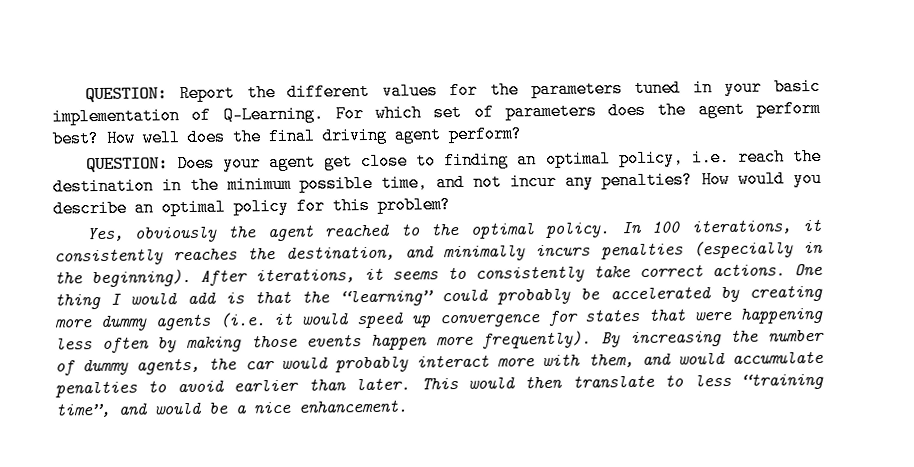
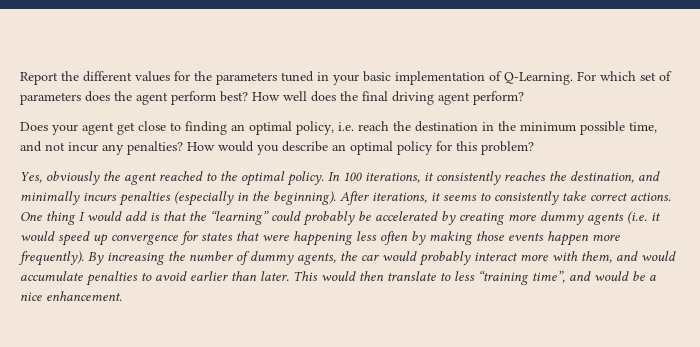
[84,87,167,103] QUESTION: -> (20, 78) none
[85,157,168,173] QUESTION: -> (524, 98) none

